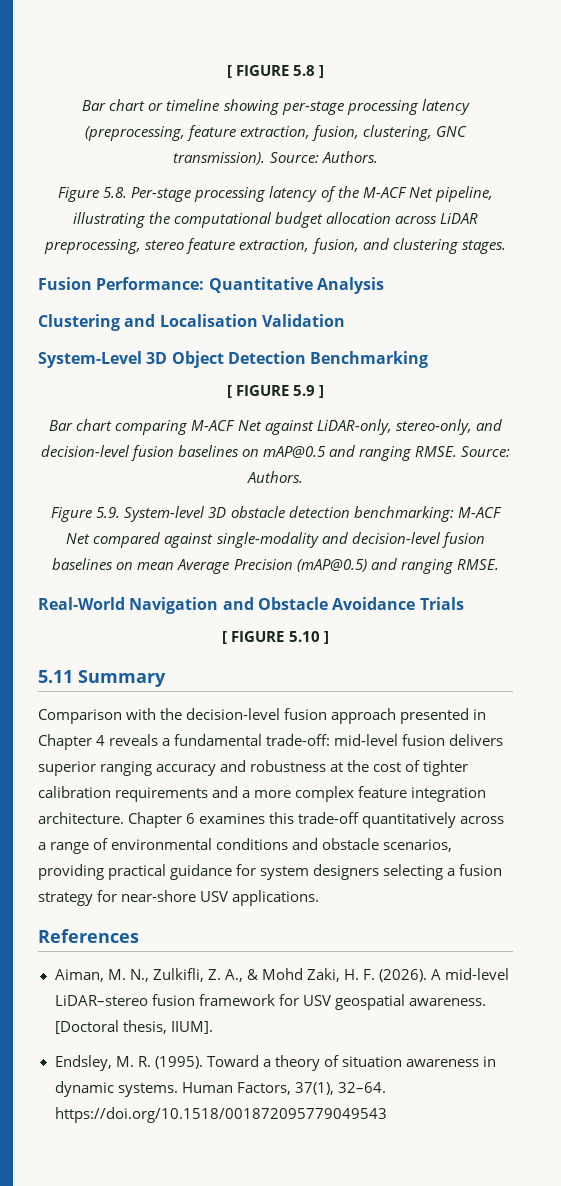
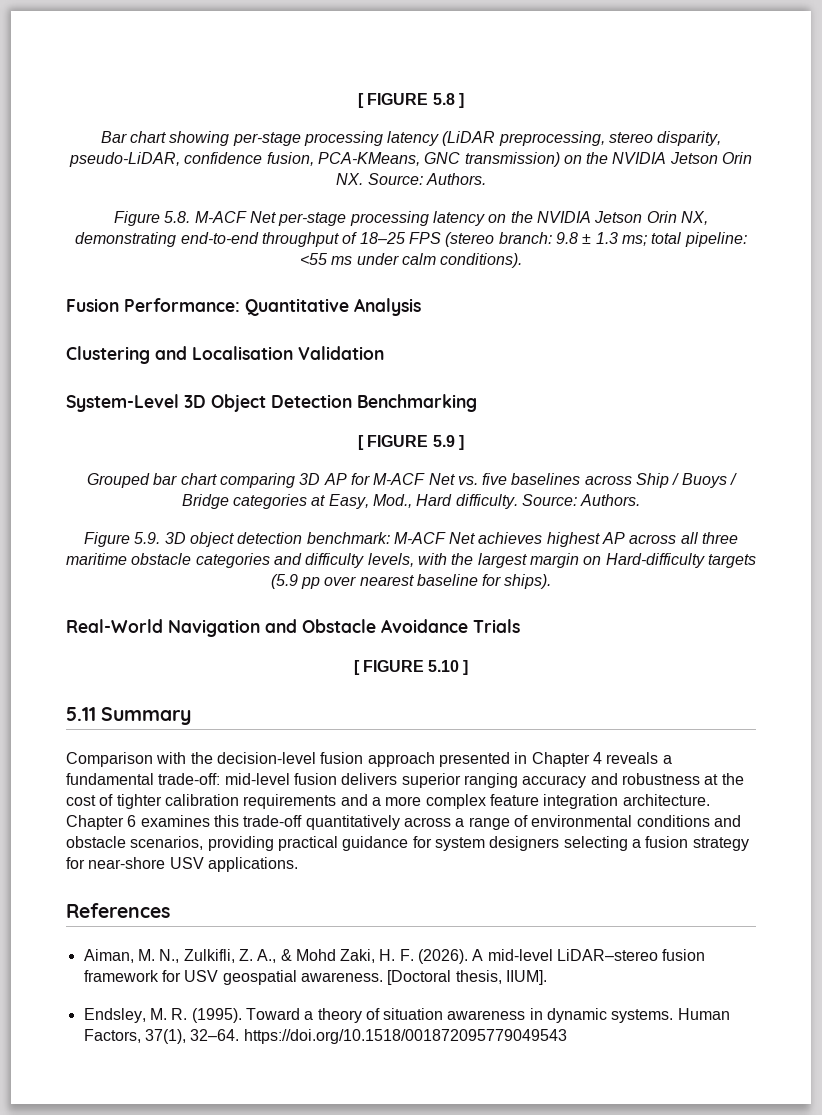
[148,99,220,111] or timeline -> (166, 137) none
[84,125,468,141] [173,151,378,165] [58,186,493,202] [72,212,479,228] [44,238,506,254] (preprocessing, feature extraction, fusion, clustering, GNC transmission). Source: Authors. // Figure 5.8. Per-stage processing latency of the M-ACF Net pipeline, illustrating the computational budget allocation across LiDAR preprocessing, stereo feature extraction, fusion, and clustering stages. -> [442,131,722,146] [68,152,753,167] [336,173,486,185] [114,211,708,226] [75,232,747,247] [299,253,523,268] (LiDAR preprocessing, stereo disparity, pseudo-LiDAR, confidence fusion, PCA-KMeans, GNC transmission) on the NVIDIA Jetson Orin NX. Source: Authors. // Figure 5.8. M-ACF Net per-stage processing latency on the NVIDIA Jetson Orin NX, demonstrating end-to-end throughput of 18–25 FPS (stereo branch: 9.8 ± 1.3 ms; total pipeline: <55 ms under calm conditions).
[49,419,502,435] [40,445,511,461] [247,471,303,483] [51,506,502,522] [66,532,485,548] [52,558,499,574] Bar chart comparing M-ACF Net against LiDAR-only, stereo-only, and decision-level fusion baselines on mAP@0.5 and ranging RMSE. Source: Authors. // Figure 5.9. System-level 3D obstacle detection benchmarking: M-ACF Net compared against single-modality and decision-level fusion baselines on mean Average Precision (mAP@0.5) and ranging RMSE. -> [86,473,738,488] [181,494,641,509] [83,532,739,547] [66,553,756,568] [270,574,552,589] Grouped bar chart comparing 3D AP for M-ACF Net vs. five baselines across Ship / Buoys / Bridge categories at Easy, Mod., Hard difficulty. Source: Authors. // Figure 5.9. 3D object detection benchmark: M-ACF Net achieves highest AP across all three maritime obstacle categories and difficulty levels, with the largest margin on Hard-difficulty targets (5.9 pp over nearest baseline for ships).

